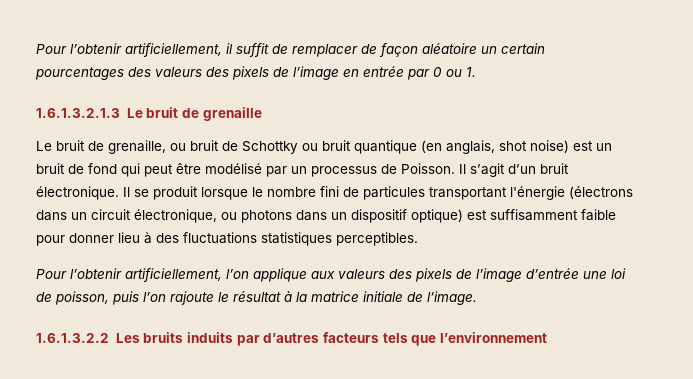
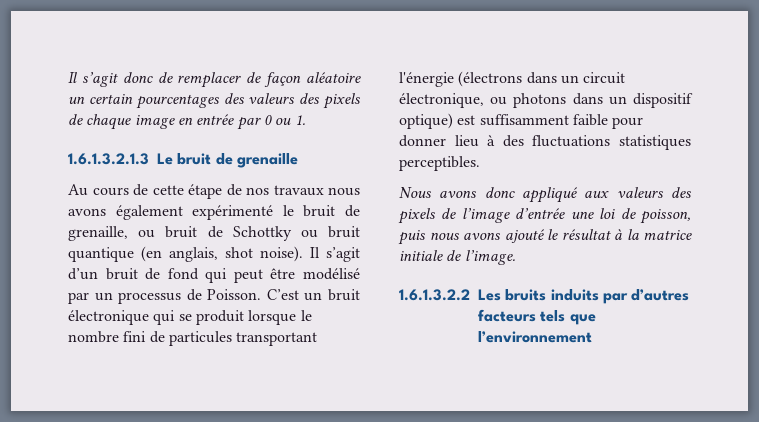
[36,43,269,57] Pour l’obtenir artificiellement, il suffit -> [68,72,153,87] Il s’agit donc
[293,66,339,80] l’image -> [86,114,175,130] chaque image
[36,141,52,151] Le -> [68,184,360,199] [68,205,294,220] Au cours de cette étape de nos travaux nous avons également expérimenté le
[530,140,612,153] noise) est un -> [260,246,360,262] [68,268,98,280] noise). Il s’agit d’un
[459,163,569,177] [36,186,130,200] Il s’agit d’un bruit électronique. Il -> [266,289,361,301] [68,310,176,325] C’est un bruit électronique qui
[36,268,307,282] Pour l’obtenir artificiellement, l’on applique -> [399,187,578,203] Nous avons donc appliqué
[143,291,214,305] l’on rajoute -> [429,229,545,243] nous avons ajouté

